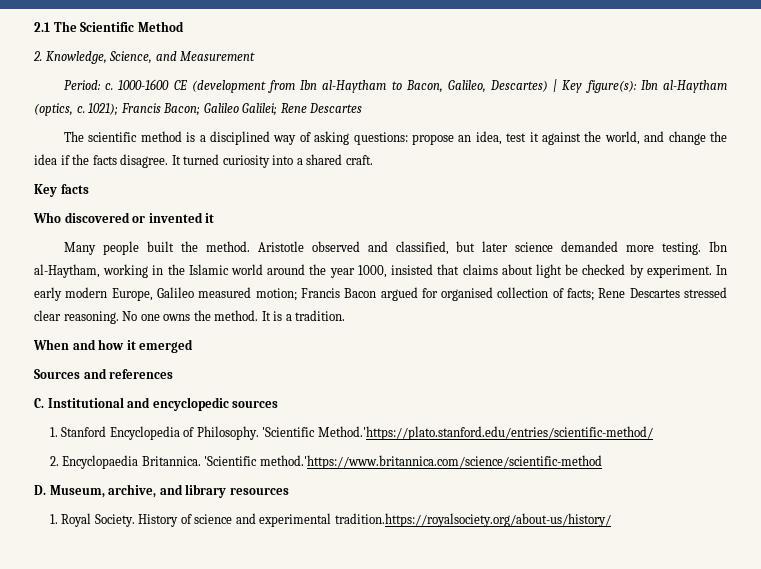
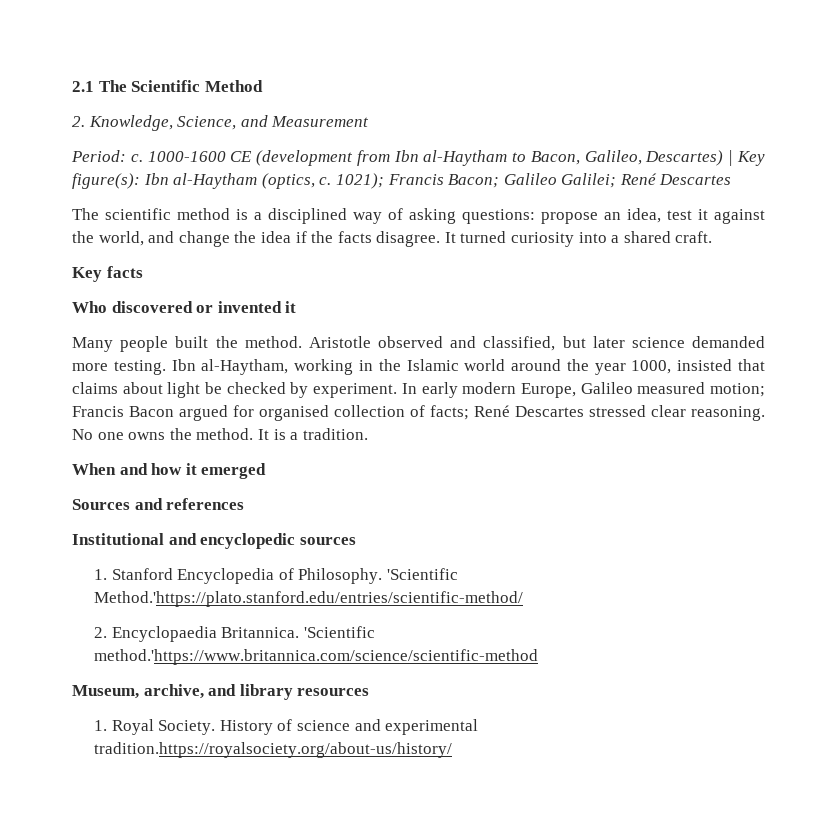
[280,103,307,113] Rene -> [619,173,657,185] René
[598,288,626,298] Rene -> [474,405,510,417] René
[34,398,44,408] C. -> (245, 504) none
[34,485,46,495] D. -> (539, 657) none

